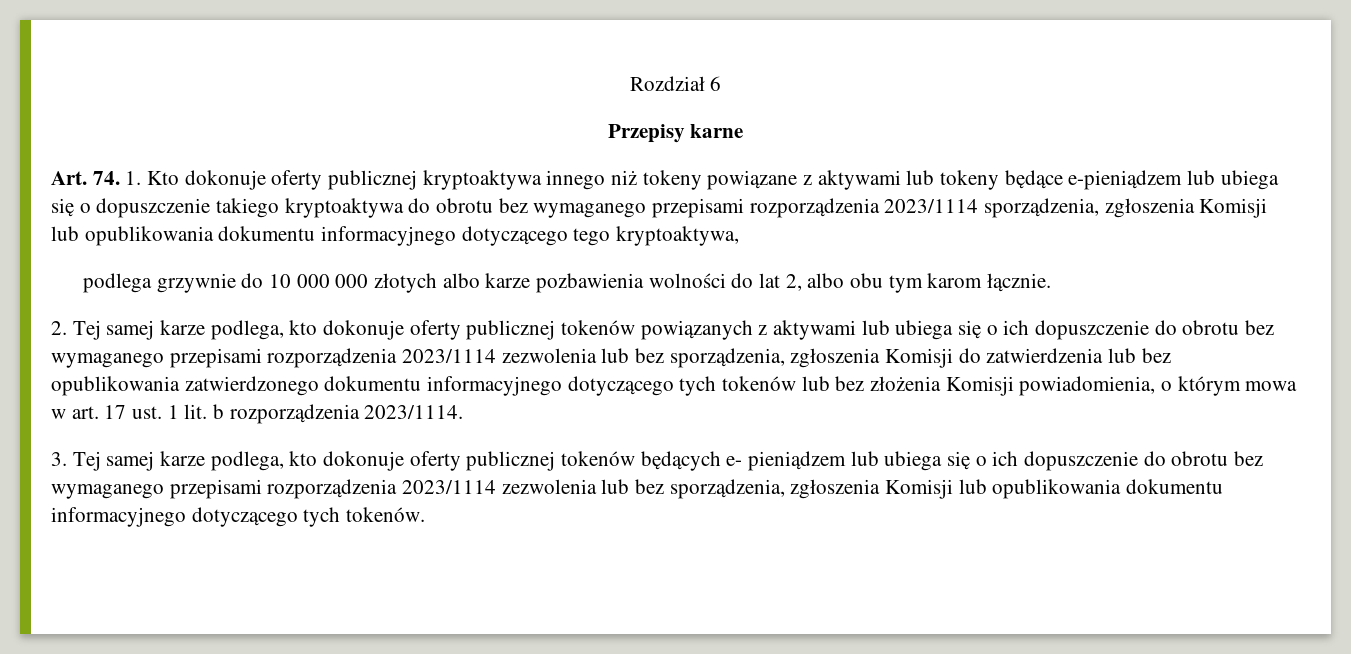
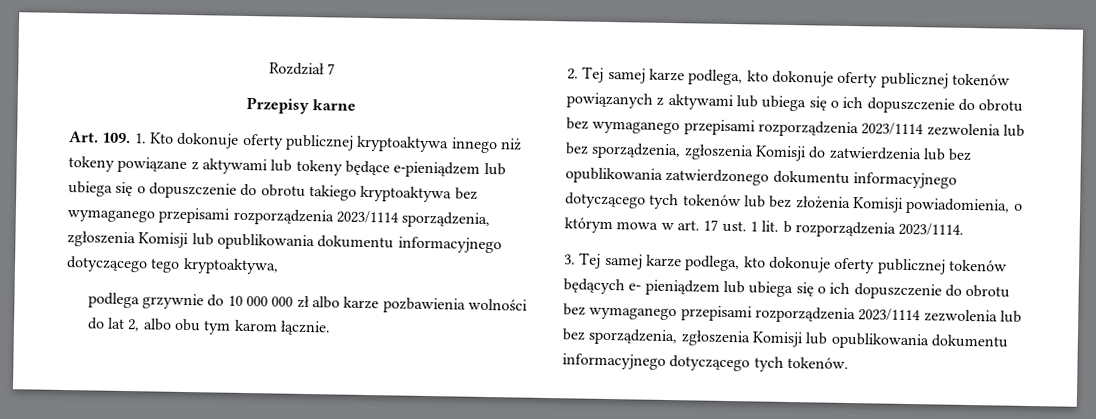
[710,76,722,91] 6 -> [327,63,336,75] 7
[92,171,120,185] 74. -> [102,132,132,144] 109.
[216,198,494,218] takiego kryptoaktywa do obrotu -> [240,183,453,203] do obrotu takiego kryptoaktywa
[373,273,437,293] złotych -> [296,295,310,309] zł

